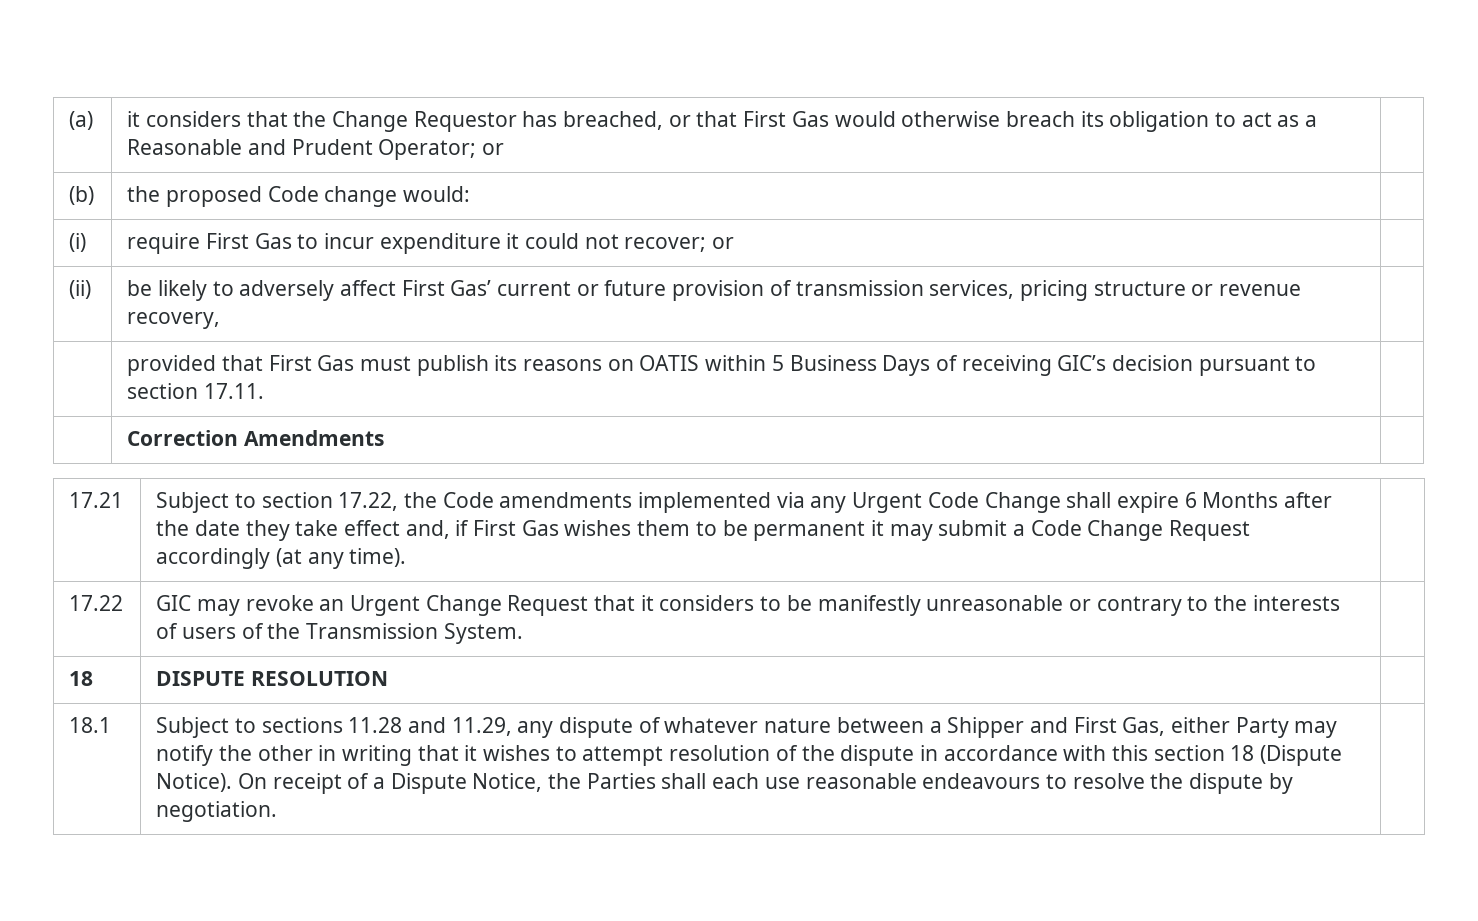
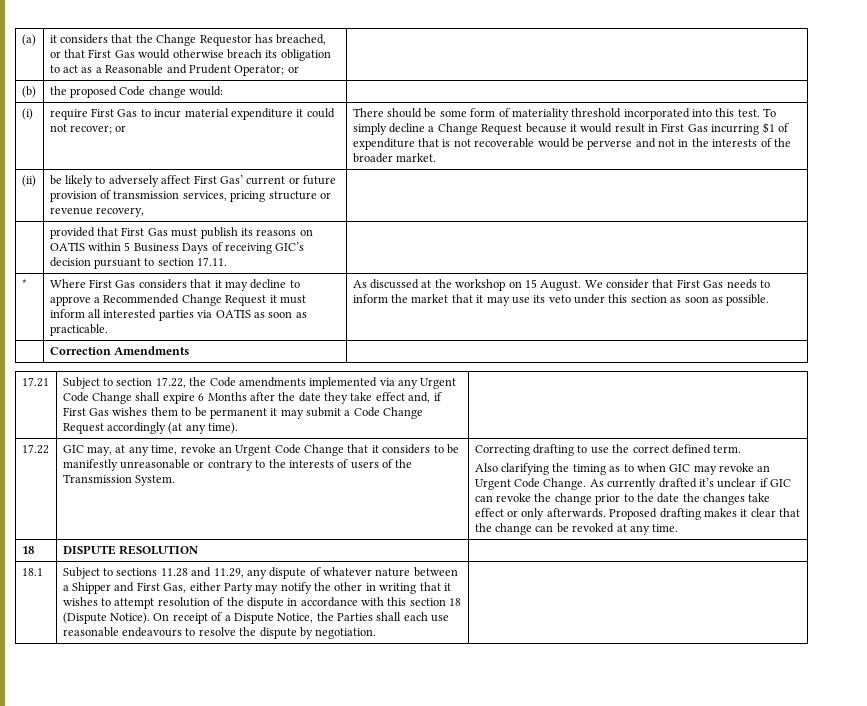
(375, 241) none -> [184,108,229,117] material
(735, 243) none -> [352,108,777,120] [352,122,789,135] [352,138,791,150] [352,153,437,163] There should be some form of materiality threshold incorporated into this test. To simply decline a Change Request because it would result in First Gas incurring $1 of expenditure that is not recoverable would be perverse and not in the interests of the broader market.
(265, 391) none -> [21,279,27,288] [49,279,300,291] [49,294,306,306] [49,309,307,321] [49,324,108,336] [352,279,770,291] [352,294,770,306] // * | Where First Gas considers that it may decline to approve a Recommended Change Request it must inform all interested parties via OATIS as soon as practicable. | As discussed at the workshop on 15 August. We consider that First Gas needs to inform the market that it may use its veto under this section as soon as possible.
[197,595,589,616] may revoke an Urgent Change Request -> [87,444,345,456] may, at any time, revoke an Urgent Code Change
(523, 633) none -> [474,444,742,456] [474,463,771,475] [474,478,792,490] [474,493,771,505] [474,508,801,520] [474,523,679,535] Correcting drafting to use the correct defined term. // Also clarifying the timing as to when GIC may revoke an Urgent Code Change. As currently drafted it’s unclear if GIC can revoke the change prior to the date the changes take effect or only afterwards. Proposed drafting makes it clear that the change can be revoked at any time.

